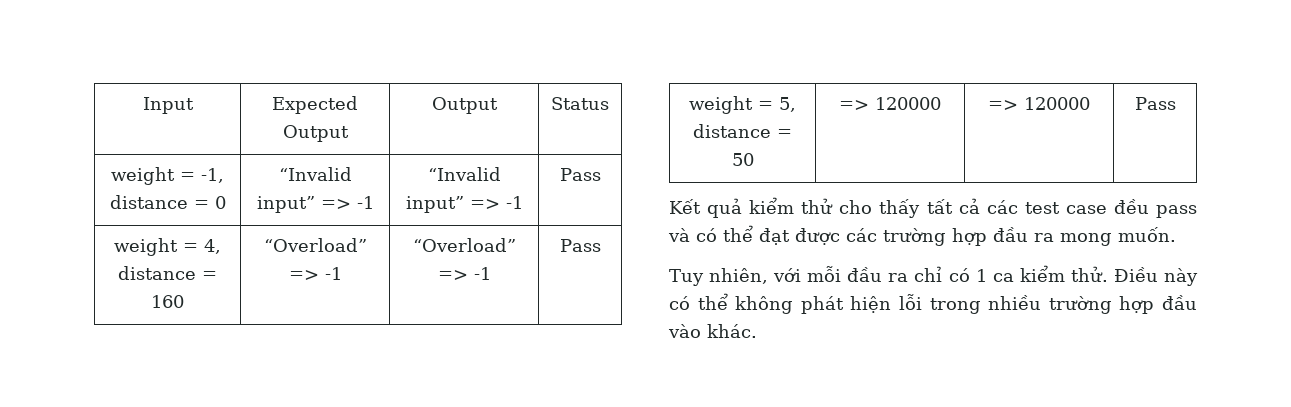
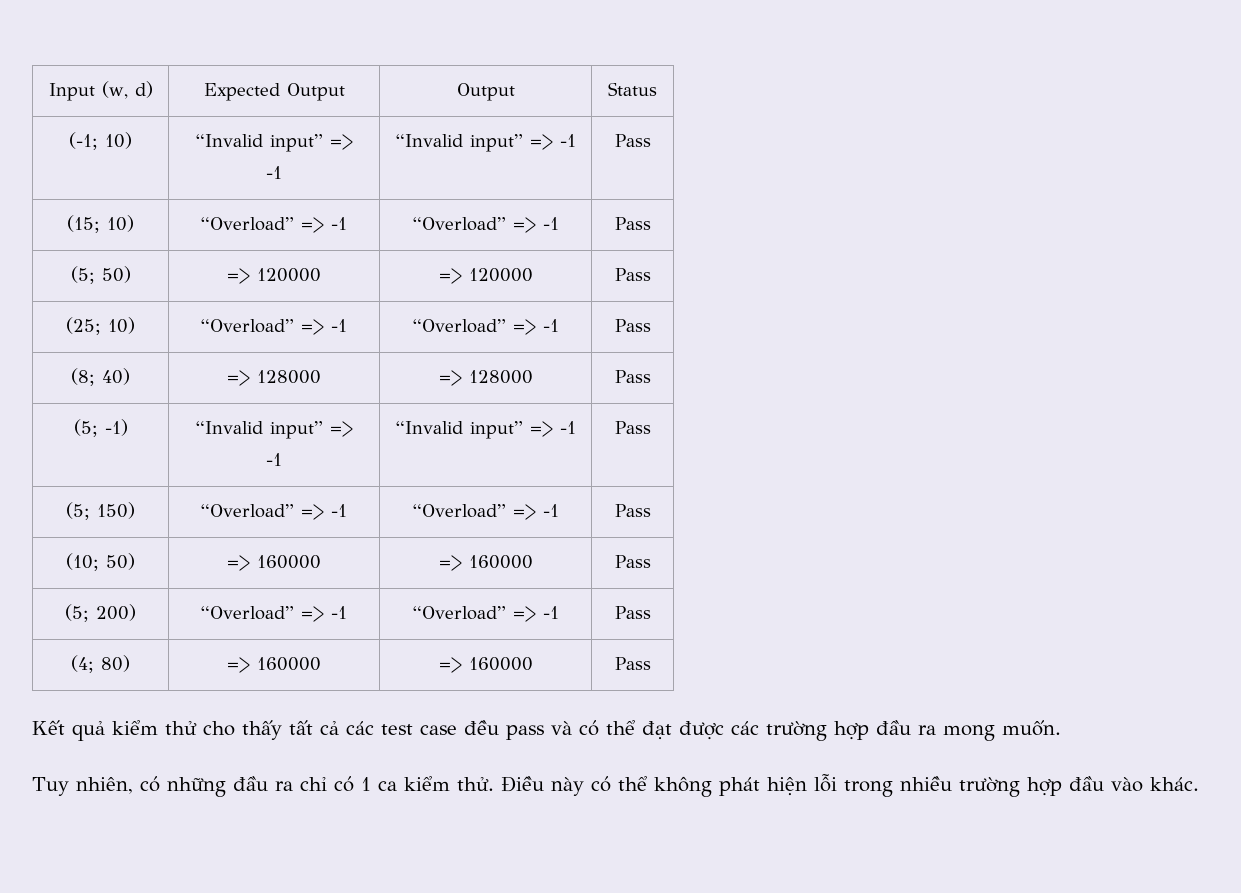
(194, 105) none -> [101,81,153,99] (w, d)
[111,167,224,185] [109,195,226,209] [278,167,352,181] [256,196,374,213] [427,167,501,181] [405,196,523,213] [559,168,601,181] [114,238,221,256] [118,266,217,280] [151,295,184,308] [263,238,367,252] [288,267,342,280] [412,238,516,252] [437,267,491,280] [559,239,601,252] [689,96,796,114] [693,124,792,138] [731,153,754,166] weight = -1, distance = 0 | “Invalid input” => -1 | “Invalid input” => -1 | Pass // weight = 4, distance = 160 | “Overload” => -1 | “Overload” => -1 | Pass // weight = 5, distance = 50 -> [69,132,132,150] [195,134,353,152] [266,166,282,179] [395,134,576,152] [614,134,651,147] [67,215,134,233] [201,217,347,233] [412,217,559,233] [614,217,651,230] [70,266,131,284] (-1; 10) | “Invalid input” => -1 | “Invalid input” => -1 | Pass // (15; 10) | “Overload” => -1 | “Overload” => -1 | Pass // (5; 50)
(1176, 103) none -> [66,317,135,335] [201,319,347,335] [412,319,559,335] [614,319,651,332] [71,368,130,386] [227,370,321,386] [438,370,533,386] [614,370,651,383] [73,419,128,437] [195,421,353,439] [266,453,282,466] [395,421,576,439] [614,421,651,434] [66,502,135,520] [201,504,347,520] [412,504,559,520] [614,504,651,517] [66,553,135,571] [227,555,321,571] [438,555,533,571] [614,555,651,568] [65,604,136,622] [201,606,347,622] [412,606,559,622] [614,606,651,619] [71,655,130,673] [227,657,321,673] [438,657,533,673] [614,657,651,670] // (25; 10) | “Overload” => -1 | “Overload” => -1 | Pass // (8; 40) | => 128000 | => 128000 | Pass // (5; -1) | “Invalid input” => -1 | “Invalid input” => -1 | Pass // (5; 150) | “Overload” => -1 | “Overload” => -1 | Pass // (10; 50) | => 160000 | => 160000 | Pass // (5; 200) | “Overload” => -1 | “Overload” => -1 | Pass // (4; 80) | => 160000 | => 160000 | Pass
[773,266,842,282] với mỗi -> [139,776,226,797] có những

